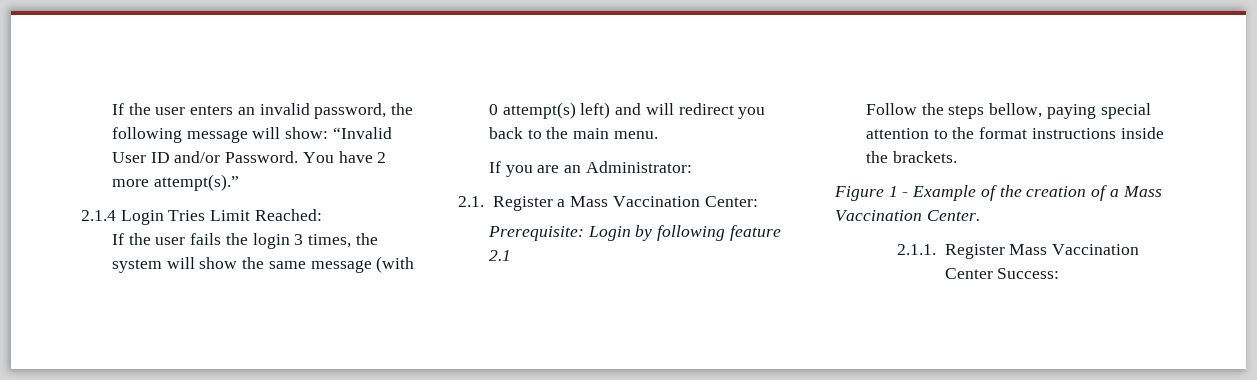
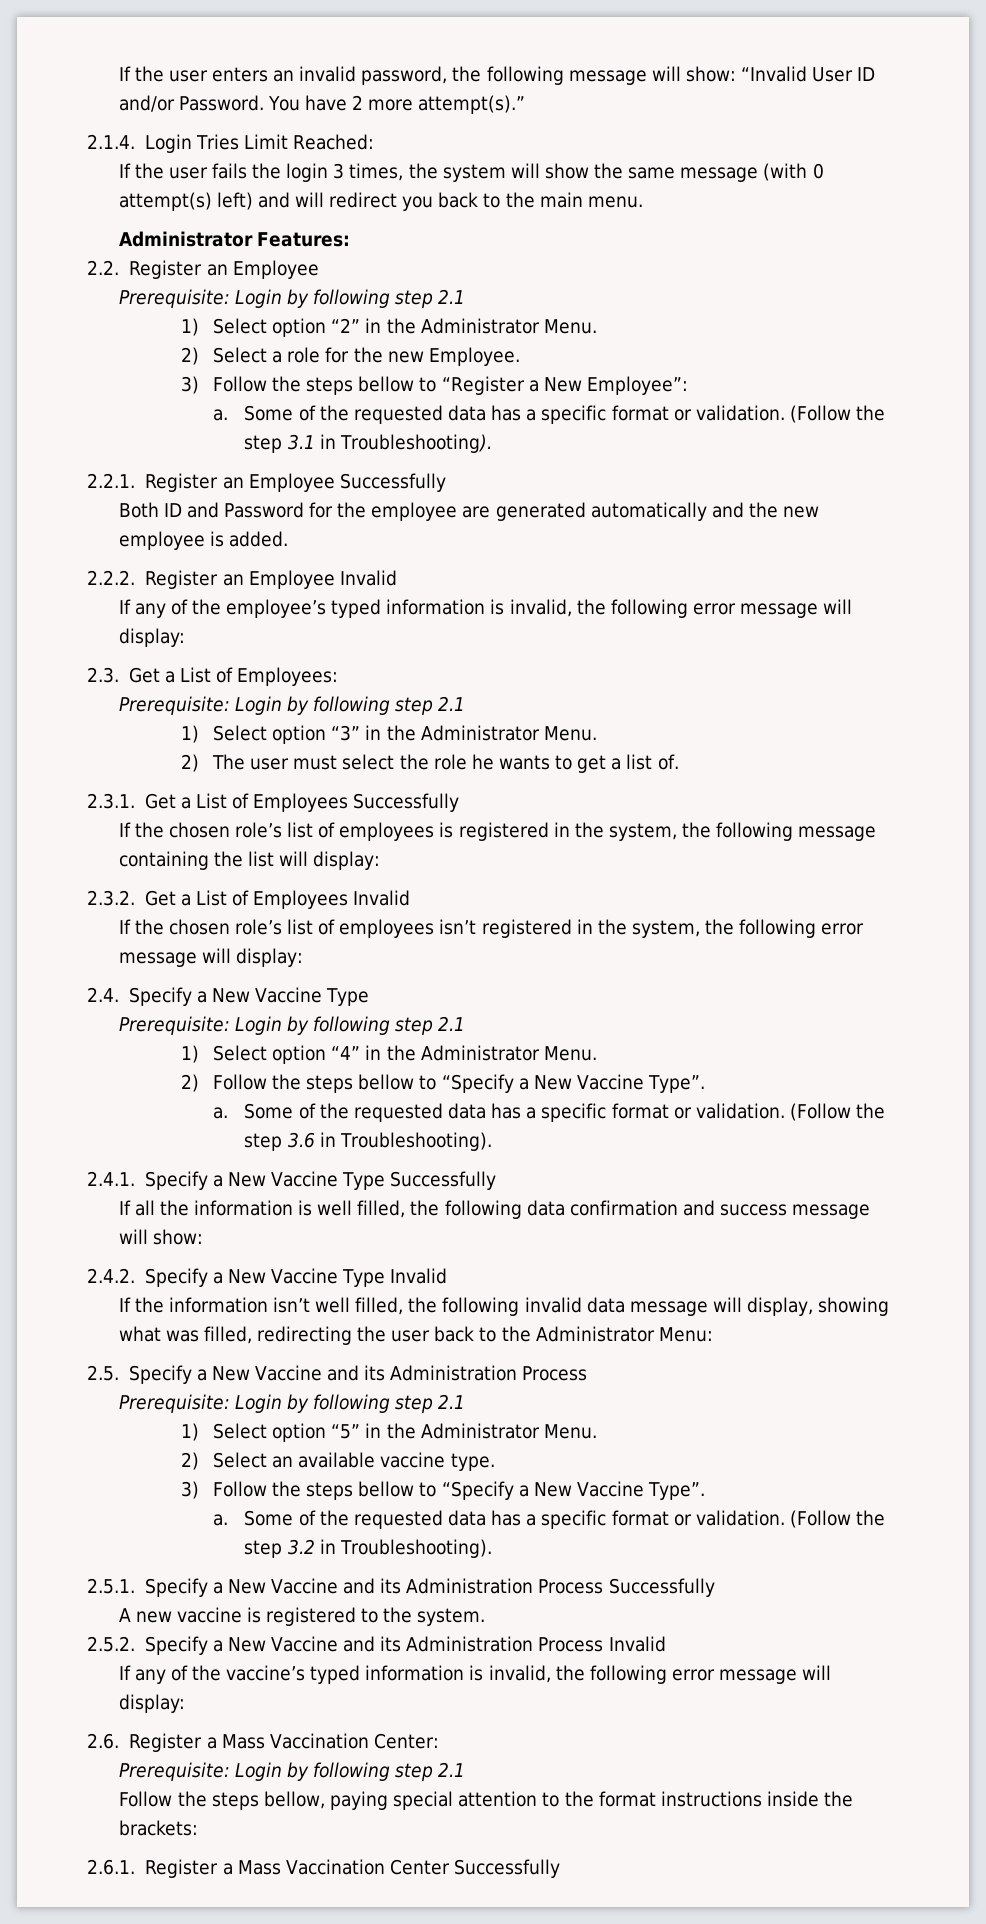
[81,210,116,221] 2.1.4 -> [87,134,135,149] 2.1.4.
[488,161,692,177] [458,196,484,207] If you are an Administrator: // 2.1. -> [118,231,350,247] [87,260,319,279] [118,289,466,308] [181,318,597,337] [181,347,520,366] [181,376,688,395] [212,405,886,424] [244,434,492,453] [87,473,446,492] [118,502,820,521] [118,531,288,550] [87,570,397,589] [118,599,853,618] [118,628,186,647] [87,667,339,686] [118,696,466,715] [181,725,597,744] [181,754,679,773] [87,793,460,812] [118,822,877,841] [118,851,381,870] [87,890,411,909] [118,919,865,938] [118,948,303,967] [87,987,370,1006] [118,1016,466,1035] [181,1045,597,1064] [181,1074,706,1093] [212,1103,886,1122] [244,1132,492,1151] [87,1171,497,1190] [118,1200,871,1219] [118,1229,203,1245] [87,1268,448,1287] [118,1297,890,1316] [118,1326,713,1345] [87,1365,588,1384] [118,1394,466,1413] [181,1423,597,1442] [181,1452,495,1471] [181,1481,706,1500] [212,1510,886,1529] [244,1539,492,1558] [87,1578,715,1597] [118,1607,486,1626] [87,1636,666,1655] [118,1665,832,1684] [118,1694,186,1713] [87,1733,119,1749] Administrator Features: // 2.2. Register an Employee // Prerequisite: Login by following step 2.1 // 1) Select option “2” in the Administrator Menu. // 2) Select a role for the new Employee. // 3) Follow the steps bellow to “Register a New Employee”: // a. Some of the requested data has a specific format or validation. (Follow the step 3.1 in Troubleshooting). // 2.2.1. Register an Employee Successfully // Both ID and Password for the employee are generated automatically and the new employee is added. // 2.2.2. Register an Employee Invalid // If any of the employee’s typed information is invalid, the following error message will display: // 2.3. Get a List of Employees: // Prerequisite: Login by following step 2.1 // 1) Select option “3” in the Administrator Menu. // 2) The user must select the role he wants to get a list of. // 2.3.1. Get a List of Employees Successfully // If the chosen role’s list of employees is registered in the system, the following message containing the list will display: // 2.3.2. Get a List of Employees Invalid // If the chosen role’s list of employees isn’t registered in the system, the following error message will display: // 2.4. Specify a New Vaccine Type // Prerequisite: Login by following step 2.1 // 1) Select option “4” in the Administrator Menu. // 2) Follow the steps bellow to “Specify a New Vaccine Type”. // a. Some of the requested data has a specific format or validation. (Follow the step 3.6 in Troubleshooting). // 2.4.1. Specify a New Vaccine Type Successfully // If all the information is well filled, the following data confirmation and success message will show: // 2.4.2. Specify a New Vaccine Type Invalid // If the information isn’t well filled, the following invalid data message will display, showing what was filled, redirecting the user back to the Administrator Menu: // 2.5. Specify a New Vaccine and its Administration Process // Prerequisite: Login by following step 2.1 // 1) Select option “5” in the Administrator Menu. // 2) Select an available vaccine type. // 3) Follow the steps bellow to “Specify a New Vaccine Type”. // a. Some of the requested data has a specific format or validation. (Follow the step 3.2 in Troubleshooting). // 2.5.1. Specify a New Vaccine and its Administration Process Successfully // A new vaccine is registered to the system. // 2.5.2. Specify a New Vaccine and its Administration Process Invalid // If any of the vaccine’s typed information is invalid, the following error message will display: // 2.6.
[729,225,781,241] feature -> [395,1763,434,1781] step
[892,151,957,163] [834,185,1162,201] [835,210,980,221] [896,244,1139,259] [944,268,1060,279] brackets. // Figure 1 - Example of the creation of a Mass Vaccination Center. // 2.1.1. Register Mass Vaccination Center Success: -> [118,1820,199,1836] [87,1859,561,1878] brackets: // 2.6.1. Register a Mass Vaccination Center Successfully

